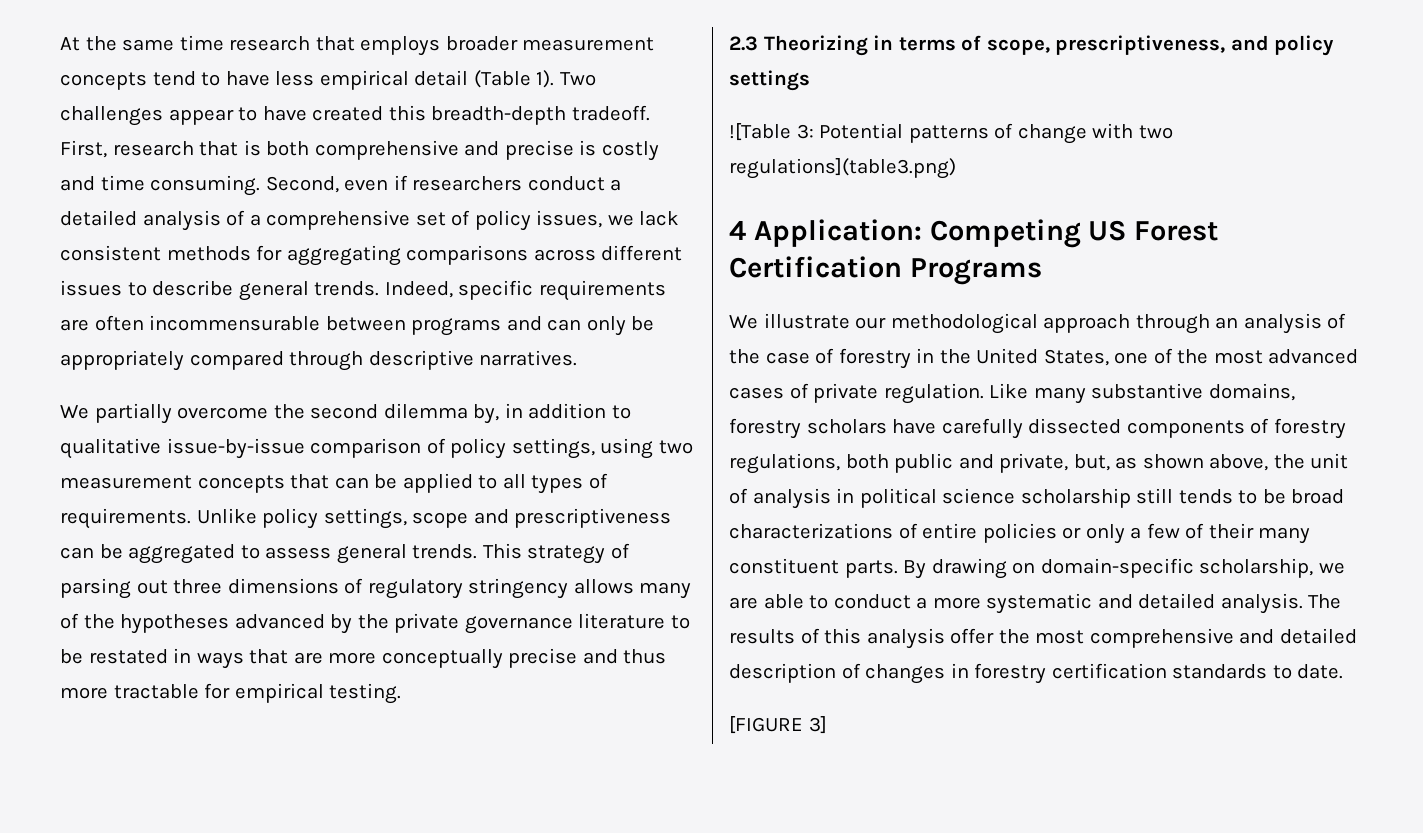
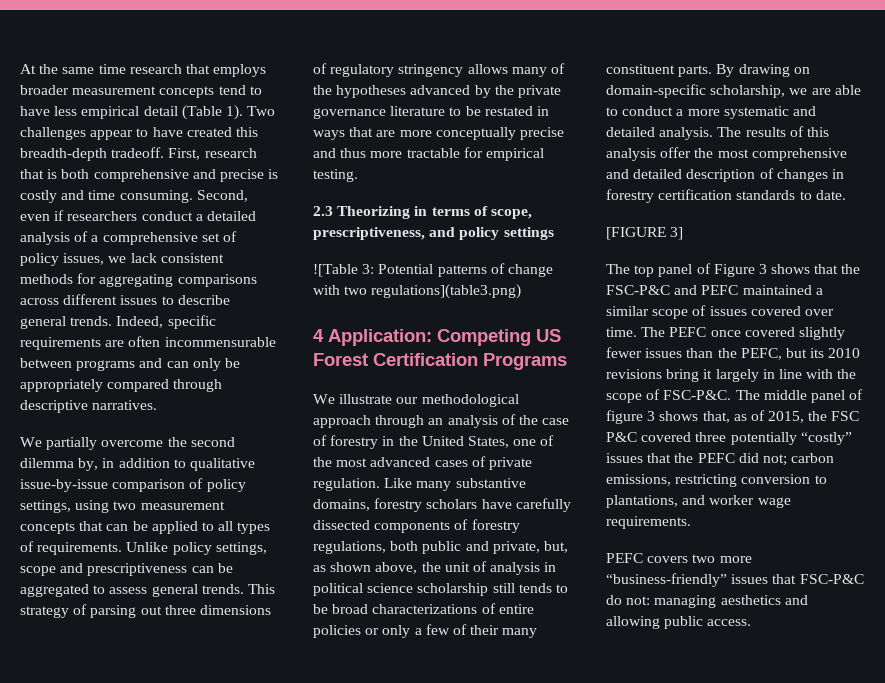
(827, 725) none -> [606,263,861,277] [606,285,823,295] [606,305,834,319] [606,327,845,340] [606,347,861,360] [606,369,857,382] [606,389,864,403] [606,410,860,424] [606,432,852,445] [606,453,835,466] [606,474,827,487] [606,495,791,508] [606,516,691,529] [606,553,752,563] [606,573,864,587] [606,595,808,608] [606,616,752,629] // The top panel of Figure 3 shows that the FSC-P&C and PEFC maintained a similar scope of issues covered over time. The PEFC once covered slightly fewer issues than the PEFC, but its 2010 revisions bring it largely in line with the scope of FSC-P&C. The middle panel of figure 3 shows that, as of 2015, the FSC P&C covered three potentially “costly” issues that the PEFC did not; carbon emissions, restricting conversion to plantations, and worker wage requirements. // PEFC covers two more “business-friendly” issues that FSC-P&C do not: managing aesthetics and allowing public access.

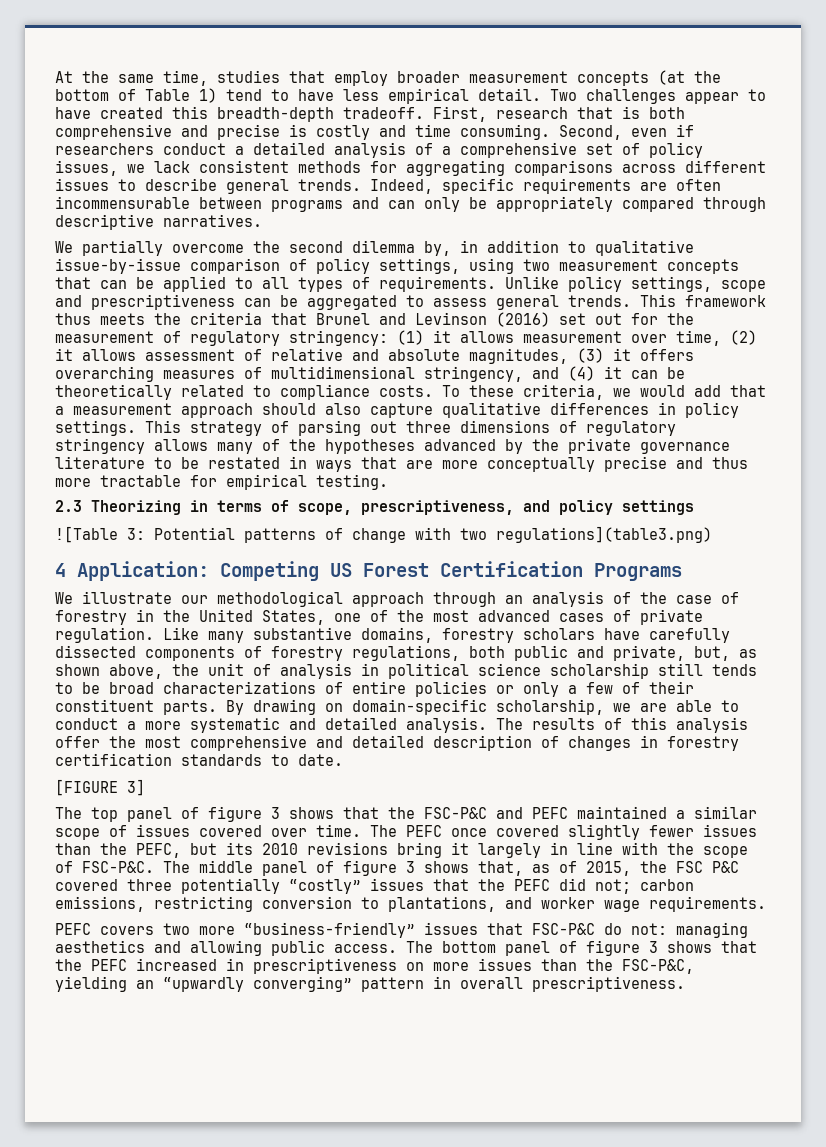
[98,64,267,77] [20,85,215,98] time research that employs broader measurement concepts -> [163,70,721,86] [55,88,217,103] time, studies that employ broader measurement concepts (at the bottom of Table 1)
[143,105,243,120] detail (Table 1). -> [478,88,541,101] detail.
(275, 589) none -> [685,295,766,307] [55,312,694,327] [55,330,757,346] [55,348,694,364] [55,366,685,382] [55,384,766,400] [55,402,739,418] [55,420,181,436] framework thus meets the criteria that Brunel and Levinson (2016) set out for the measurement of regulatory stringency: (1) it allows measurement over time, (2) it allows assessment of relative and absolute magnitudes, (3) it offers overarching measures of multidimensional stringency, and (4) it can be theoretically related to compliance costs. To these criteria, we would add that a measurement approach should also capture qualitative differences in policy settings. This
[502,628,538,638] many -> (694, 687) none
[713,264,755,277] Figure -> [208,806,262,822] figure
(752, 622) none -> [406,940,757,956] [55,958,694,974] [55,976,685,992] The bottom panel of figure 3 shows that the PEFC increased in prescriptiveness on more issues than the FSC-P&C, yielding an “upwardly converging” pattern in overall prescriptiveness.

